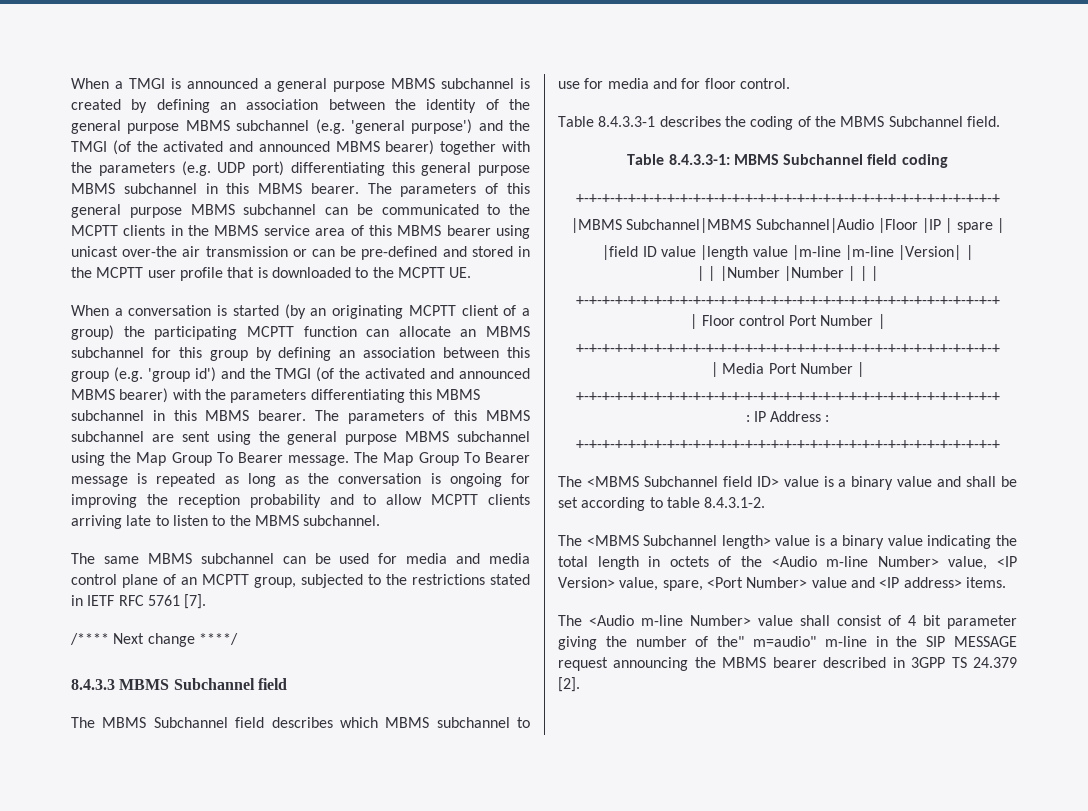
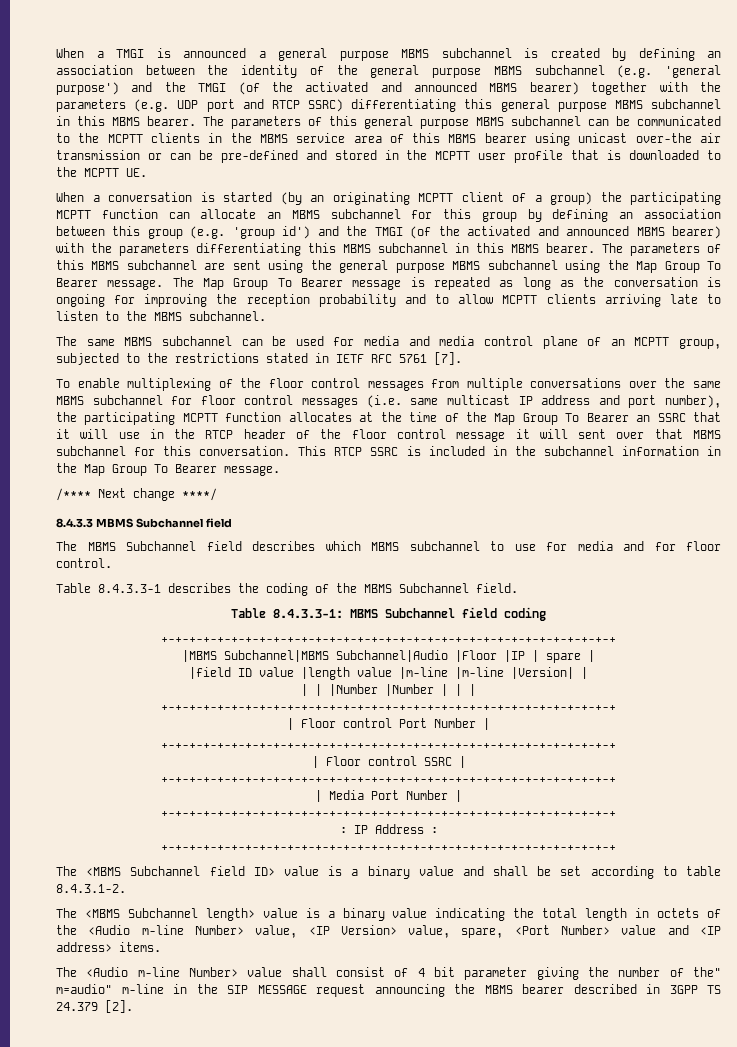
[252,161,284,176] port) -> [206,99,343,112] port and RTCP SSRC)
(207, 601) none -> [56,378,722,391] [56,395,722,408] [56,412,721,425] [56,429,721,442] [56,446,722,456] [56,463,280,476] // To enable multiplexing of the floor control messages from multiple conversations over the same MBMS subchannel for floor control messages (i.e. same multicast IP address and port number), the participating MCPTT function allocates at the time of the Map Group To Bearer an SSRC that it will use in the RTCP header of the floor control message it will sent over that MBMS subchannel for this conversation. This RTCP SSRC is included in the subchannel information in the Map Group To Bearer message.
(1000, 348) none -> [311,756,466,768] [161,777,616,783] // | Floor control SSRC | // +-+-+-+-+-+-+-+-+-+-+-+-+-+-+-+-+-+-+-+-+-+-+-+-+-+-+-+-+-+-+-+-+

